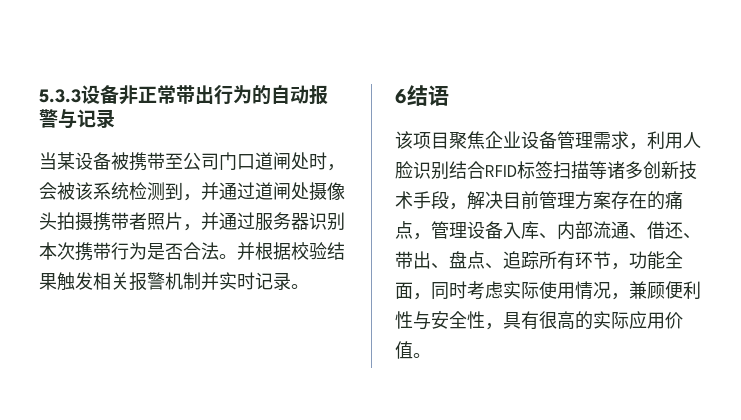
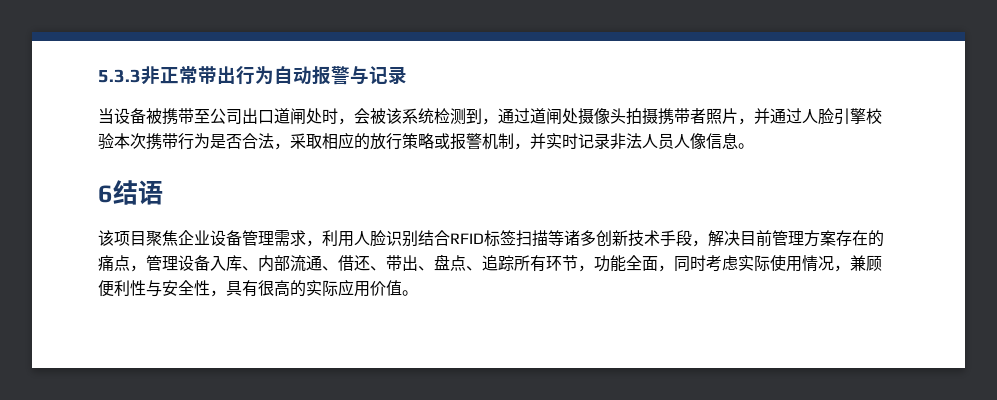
[81,85,119,104] 设备 -> (141, 76) none
[252,85,271,105] 的 -> (274, 75) none
[57,152,75,170] 某 -> (114, 116) none
[219,152,237,170] 门 -> [242,108,258,124] 出
[201,182,219,200] 并 -> (498, 121) none
[255,212,345,231] 服务器识别 -> [802,108,882,125] [98,133,114,149] 人脸引擎校验
[219,242,345,260] [39,272,129,291] 。并根据校验结果触发相关 -> [274,132,450,150] ，采取相应的放行策略或
(201, 281) none -> [514,143,530,150] ，
(291, 281) none -> [610,133,738,150] 非法人员人像信息

